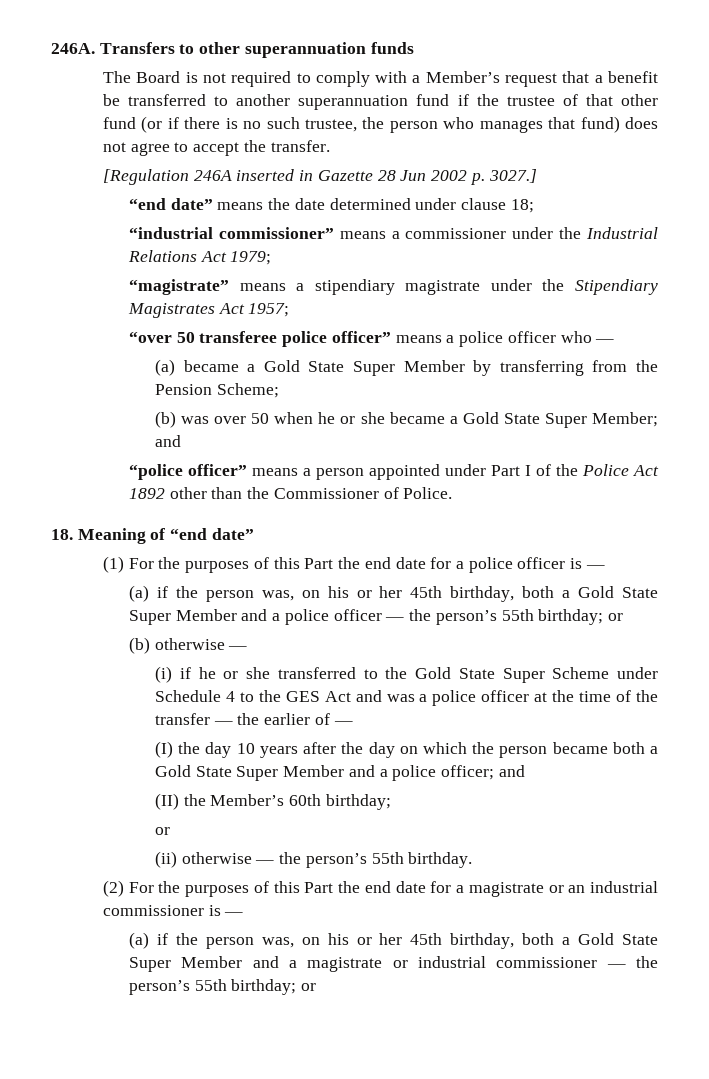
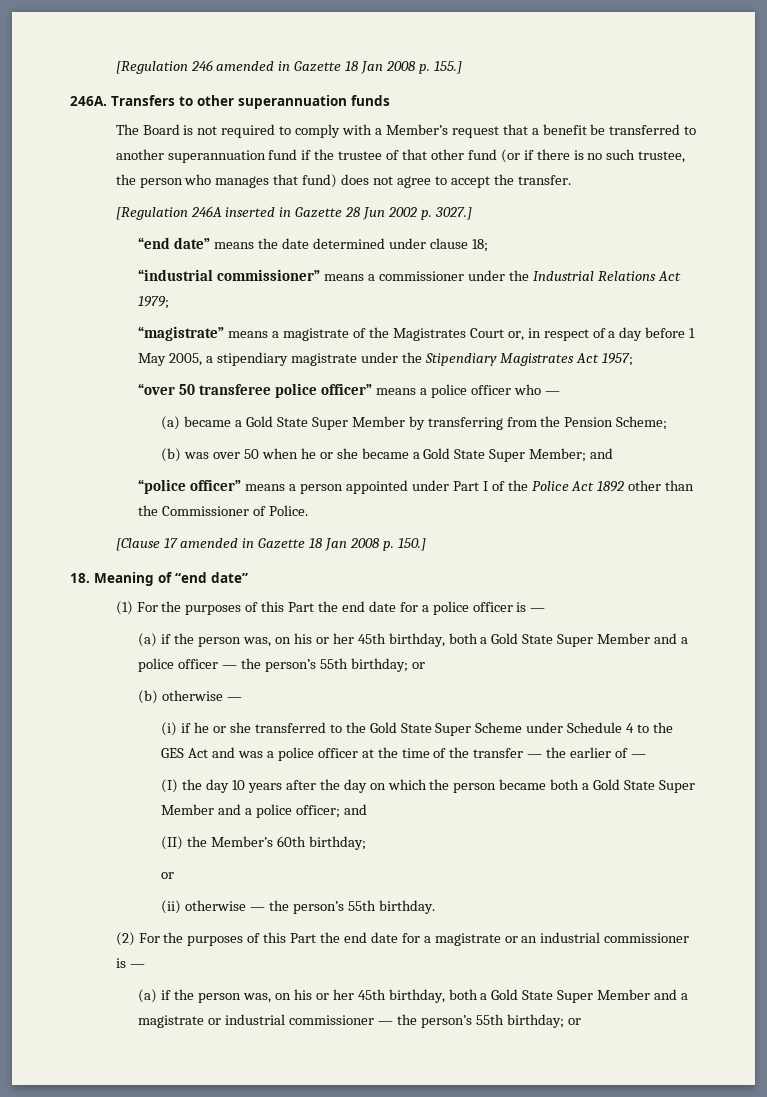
(51, 48) none -> [115,60,462,74] [Regulation 246 amended in Gazette 18 Jan 2008 p. 155.] //
(305, 287) none -> [283,327,696,341] [138,353,214,366] magistrate of the Magistrates Court or, in respect of a day before 1 May 2005, a
(453, 493) none -> [115,538,426,551] // [Clause 17 amended in Gazette 18 Jan 2008 p. 150.]

